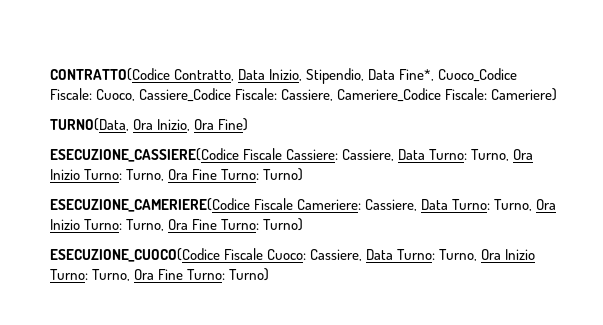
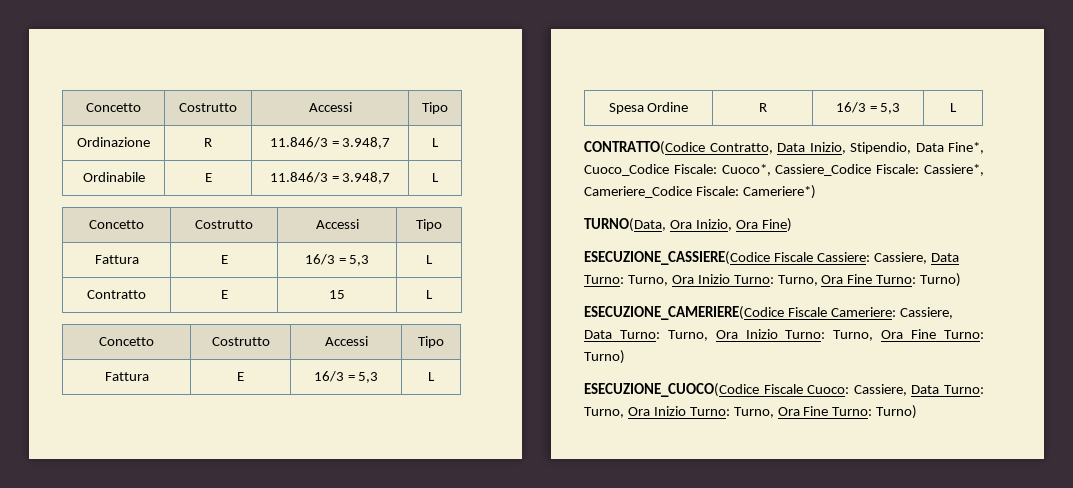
(50, 74) none -> [86,103,141,112] [179,103,237,112] [308,102,352,112] [422,102,448,114] [77,137,150,147] [204,138,212,147] [269,137,391,149] [432,138,439,147] [82,172,145,182] [204,173,212,182] [269,172,391,184] [432,173,439,182] [89,220,144,229] [195,220,253,229] [315,219,359,229] [416,219,442,231] [94,255,139,264] [220,255,228,264] [304,254,370,266] [426,255,433,264] [87,290,146,299] [220,290,228,299] [329,290,345,299] [426,290,433,299] [99,337,154,346] [211,337,270,346] [324,336,368,346] [418,336,444,348] [104,372,149,381] [237,372,244,381] [313,371,379,383] [428,372,435,381] [608,102,689,114] [758,103,767,112] [835,102,901,114] [950,103,957,112] Concetto | Costrutto | Accessi | Tipo // Ordinazione | R | 11.846/3 = 3.948,7 | L // Ordinabile | E | 11.846/3 = 3.948,7 | L // Concetto | Costrutto | Accessi | Tipo // Fattura | E | 16/3 = 5,3 | L // Contratto | E | 15 | L // Concetto | Costrutto | Accessi | Tipo // Fattura | E | 16/3 = 5,3 | L // Spesa Ordine | R | 16/3 = 5,3 | L //
[96,89,136,101] Cuoco, -> [721,164,771,176] Cuoco*,
[281,89,334,101] Cassiere, -> [924,164,984,176] Cassiere*,
[491,88,558,101] Cameriere) -> [742,185,816,199] Cameriere*)

